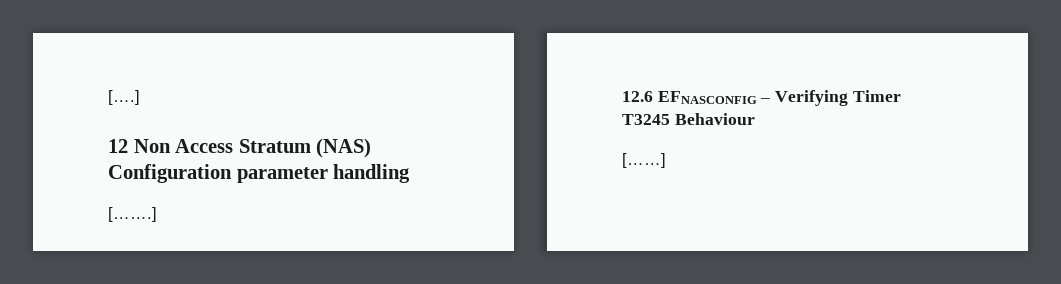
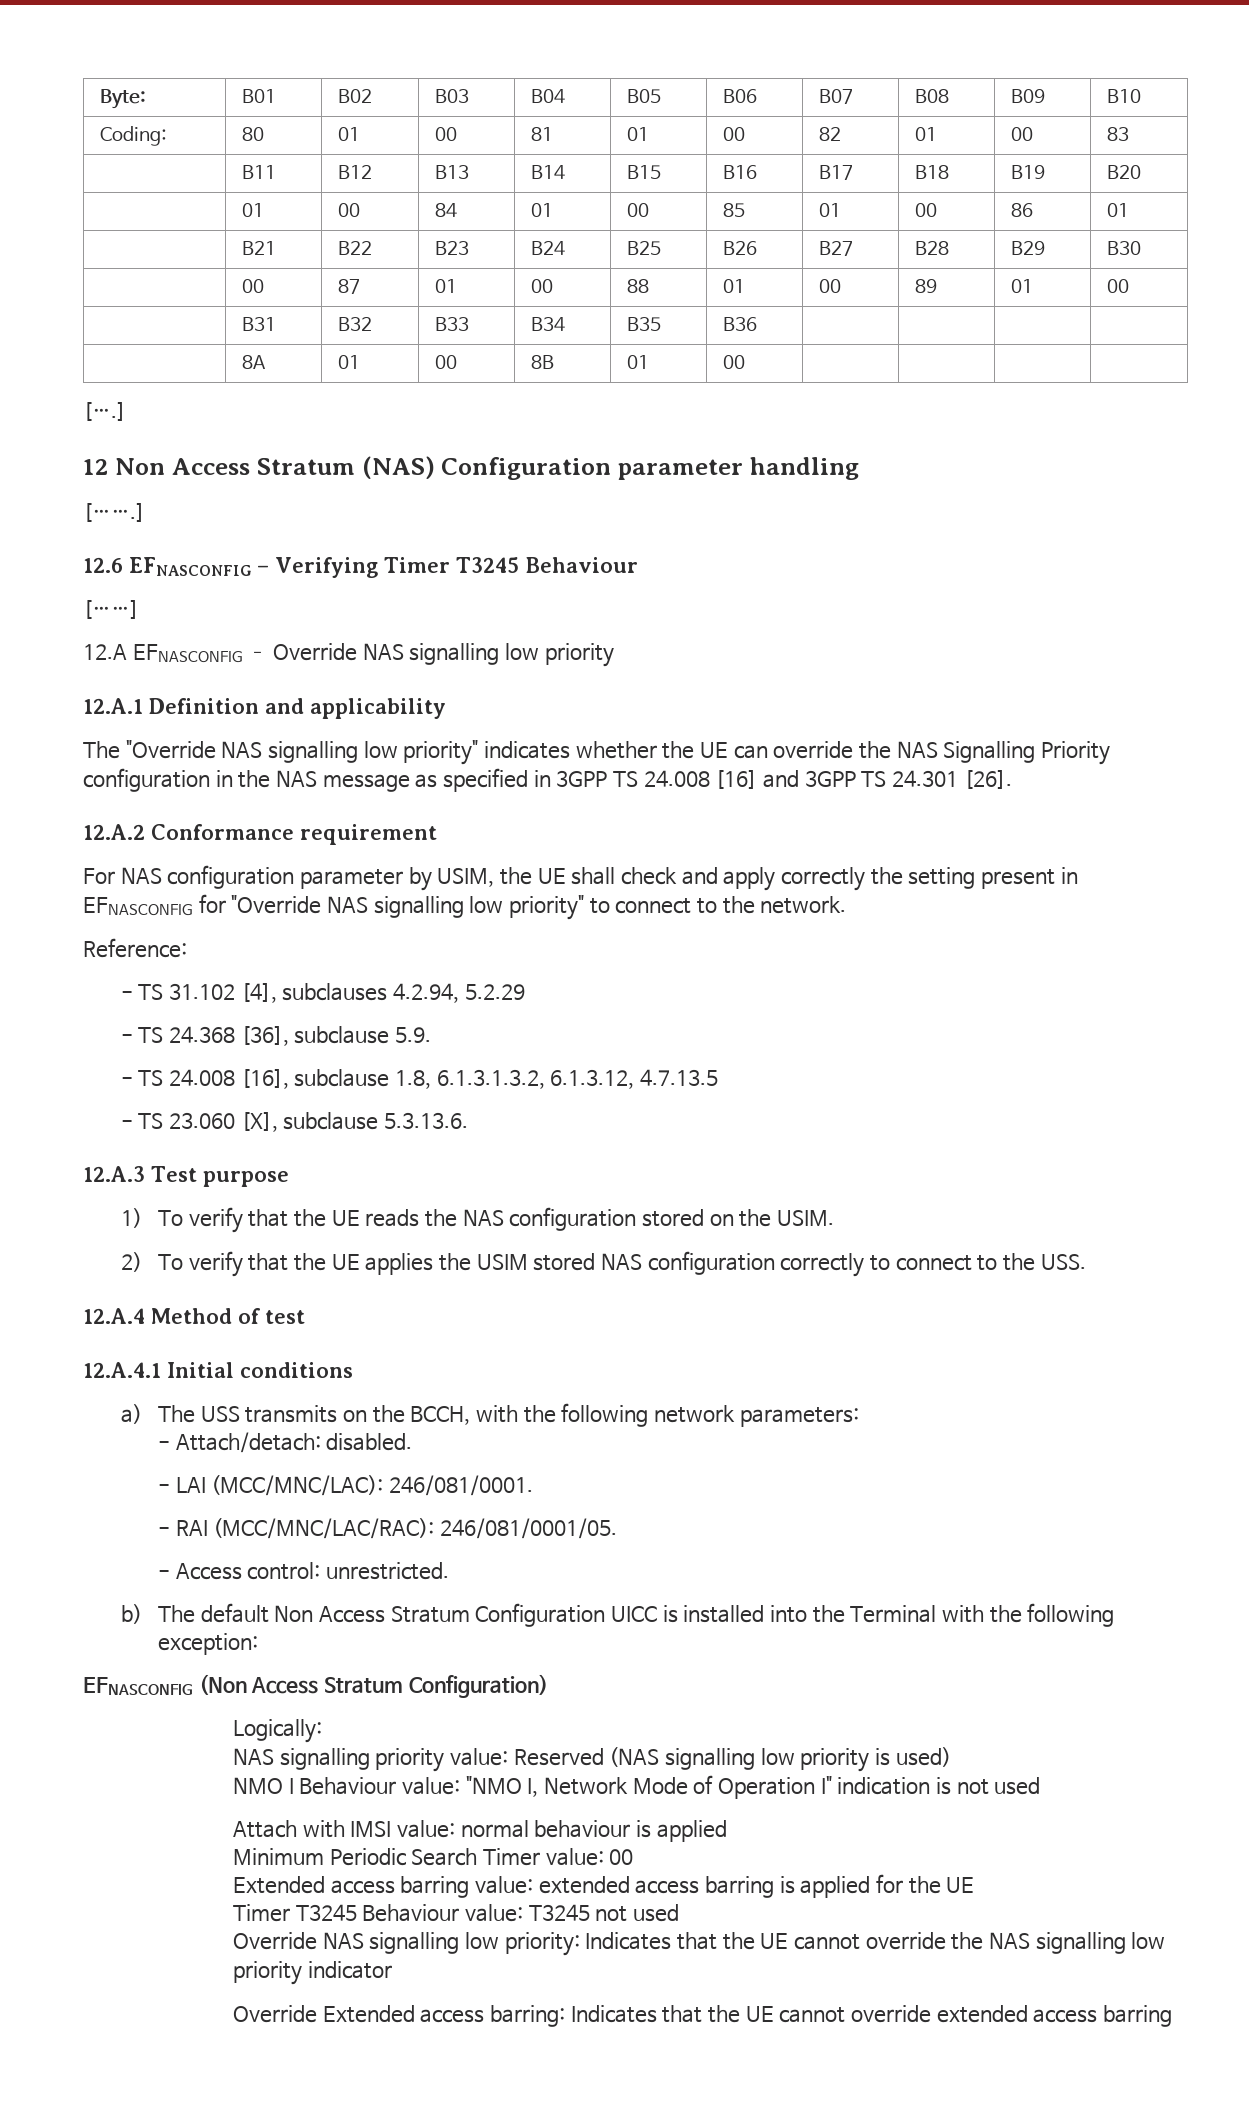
(108, 97) none -> [99,89,146,109] [241,89,276,103] [337,89,372,103] [434,89,469,103] [530,89,565,103] [626,89,661,103] [722,89,757,103] [818,89,853,104] [914,89,949,103] [1010,89,1045,103] [1106,89,1141,103] [99,126,167,146] [241,127,264,141] [337,127,360,141] [434,127,457,141] [530,127,553,141] [626,127,649,141] [722,127,745,141] [818,127,841,141] [914,127,937,141] [1010,127,1033,141] [1106,127,1129,141] [241,165,276,179] [337,165,372,179] [434,165,469,179] [530,165,565,179] [626,165,661,179] [722,165,757,179] [818,165,853,180] [914,165,949,179] [1010,165,1045,179] [1106,165,1141,179] [241,203,264,217] [337,203,360,217] [434,203,457,217] [530,203,553,217] [626,203,649,217] [722,203,745,217] [818,203,841,217] [914,203,937,217] [1010,203,1033,217] [1106,203,1129,217] [241,241,276,255] [337,241,372,255] [434,241,469,255] [530,241,565,255] [626,241,661,255] [722,241,757,255] [818,241,853,256] [914,241,949,255] [1010,241,1045,255] [1106,241,1141,255] [241,279,264,293] [337,279,360,294] [434,279,457,293] [530,279,553,293] [626,279,649,293] [722,279,745,293] [818,279,841,293] [914,279,937,293] [1010,279,1033,293] [1106,279,1129,293] [241,317,276,331] [337,317,372,331] [434,317,469,331] [530,317,565,331] [626,317,661,331] [722,317,757,331] [241,355,266,369] [337,355,360,369] [434,355,457,369] [530,355,554,369] [626,355,649,369] [722,355,745,369] Byte: | B01 | B02 | B03 | B04 | B05 | B06 | B07 | B08 | B09 | B10 // Coding: | 80 | 01 | 00 | 81 | 01 | 00 | 82 | 01 | 00 | 83 // | B11 | B12 | B13 | B14 | B15 | B16 | B17 | B18 | B19 | B20 // | 01 | 00 | 84 | 01 | 00 | 85 | 01 | 00 | 86 | 01 // | B21 | B22 | B23 | B24 | B25 | B26 | B27 | B28 | B29 | B30 // | 00 | 87 | 01 | 00 | 88 | 01 | 00 | 89 | 01 | 00 // | B31 | B32 | B33 | B34 | B35 | B36 | | | | // | 8A | 01 | 00 | 8B | 01 | 00 | | | | //
(666, 160) none -> [83,643,614,667] [83,698,446,719] [83,740,1111,765] [83,768,1012,792] [83,824,437,845] [83,865,1078,891] [83,894,847,920] [83,938,187,958] [120,983,525,1003] [120,1026,431,1046] [120,1069,718,1089] [120,1112,468,1132] [83,1166,289,1187] [120,1207,834,1233] [120,1251,1086,1277] [83,1308,305,1324] [83,1362,353,1378] [120,1403,859,1427] [158,1432,413,1453] [158,1475,534,1496] [158,1518,618,1539] [158,1562,450,1580] [120,1603,1115,1627] [158,1633,259,1655] [83,1674,548,1698] [233,1719,323,1743] [233,1747,951,1772] [233,1775,1041,1799] [233,1820,727,1842] [233,1848,634,1866] [233,1874,975,1898] [233,1904,680,1922] [233,1932,1166,1956] [233,1961,392,1985] [233,2005,1173,2027] // 12.A EFNASCONFIG – Override NAS signalling low priority // 12.A.1 Definition and applicability // The "Override NAS signalling low priority" indicates whether the UE can override the NAS Signalling Priority configuration in the NAS message as specified in 3GPP TS 24.008 [16] and 3GPP TS 24.301 [26]. // 12.A.2 Conformance requirement // For NAS configuration parameter by USIM, the UE shall check and apply correctly the setting present in EFNASCONFIG for "Override NAS signalling low priority" to connect to the network. // Reference: // - TS 31.102 [4], subclauses 4.2.94, 5.2.29 // - TS 24.368 [36], subclause 5.9. // - TS 24.008 [16], subclause 1.8, 6.1.3.1.3.2, 6.1.3.12, 4.7.13.5 // - TS 23.060 [X], subclause 5.3.13.6. // 12.A.3 Test purpose // 1) To verify that the UE reads the NAS configuration stored on the USIM. // 2) To verify that the UE applies the USIM stored NAS configuration correctly to connect to the USS. // 12.A.4 Method of test // 12.A.4.1 Initial conditions // a) The USS transmits on the BCCH, with the following network parameters: // - Attach/detach: disabled. // - LAI (MCC/MNC/LAC): 246/081/0001. // - RAI (MCC/MNC/LAC/RAC): 246/081/0001/05. // - Access control: unrestricted. // b) The default Non Access Stratum Configuration UICC is installed into the Terminal with the following exception: // EFNASCONFIG (Non Access Stratum Configuration) // Logically: // NAS signalling priority value: Reserved (NAS signalling low priority is used) // NMO I Behaviour value: "NMO I, Network Mode of Operation I" indication is not used // Attach with IMSI value: normal behaviour is applied // Minimum Periodic Search Timer value: 00 // Extended access barring value: extended access barring is applied for the UE // Timer T3245 Behaviour value: T3245 not used // Override NAS signalling low priority: Indicates that the UE cannot override the NAS signalling low priority indicator // Override Extended access barring: Indicates that the UE cannot override extended access barring

